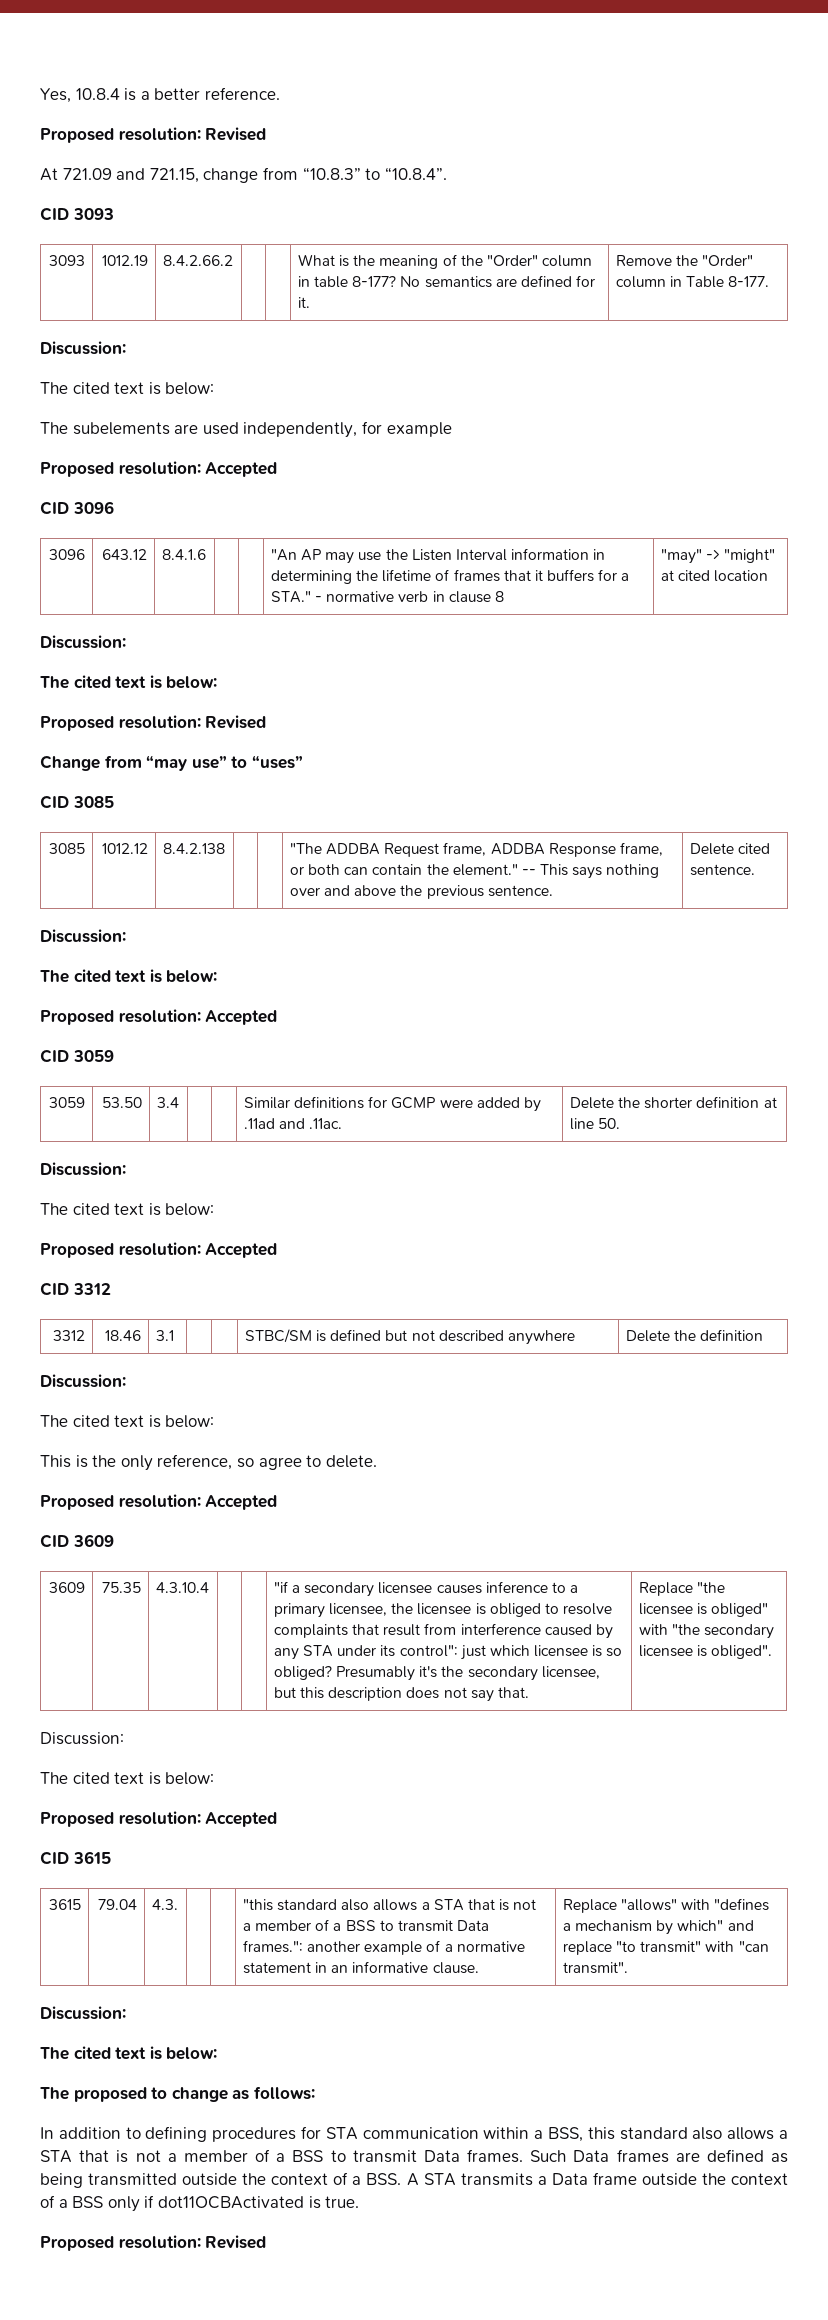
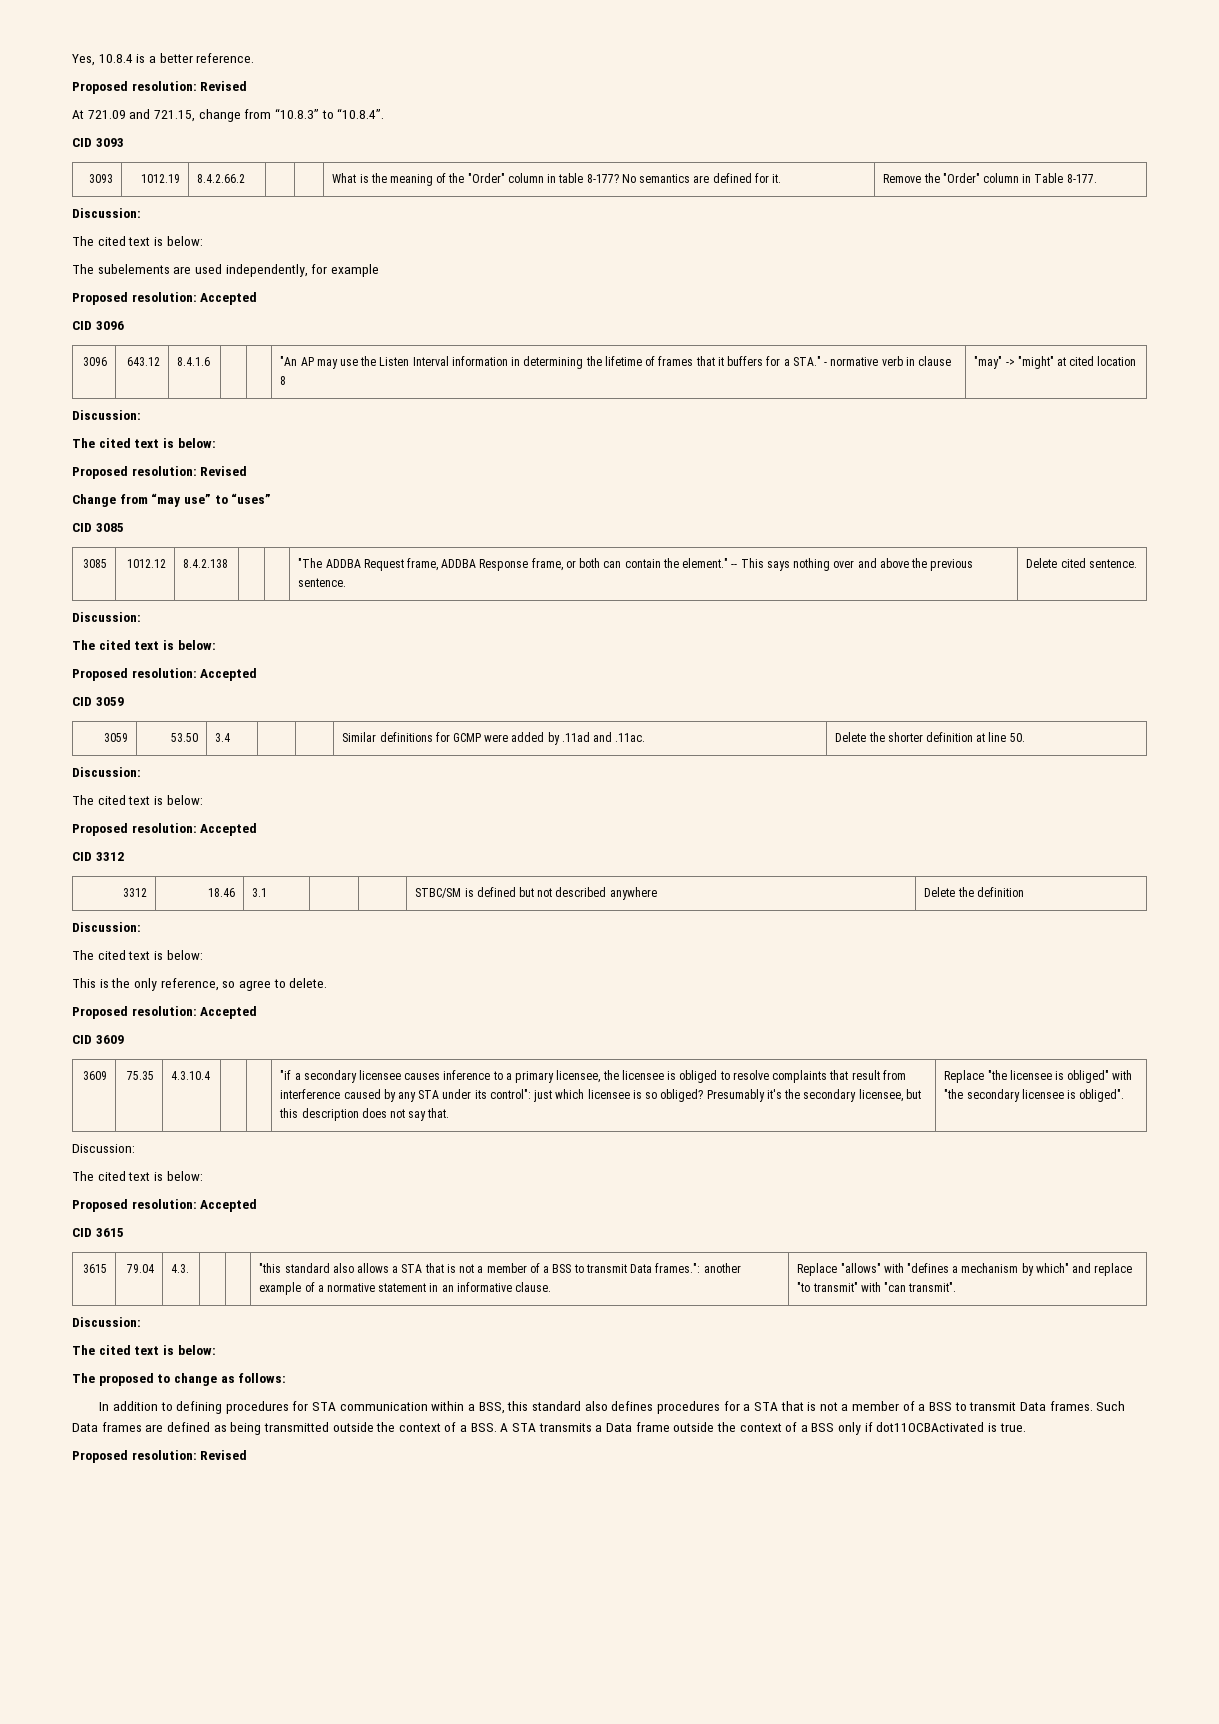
[727,2127,775,2140] allows -> [611,1401,740,1414] defines procedures for

